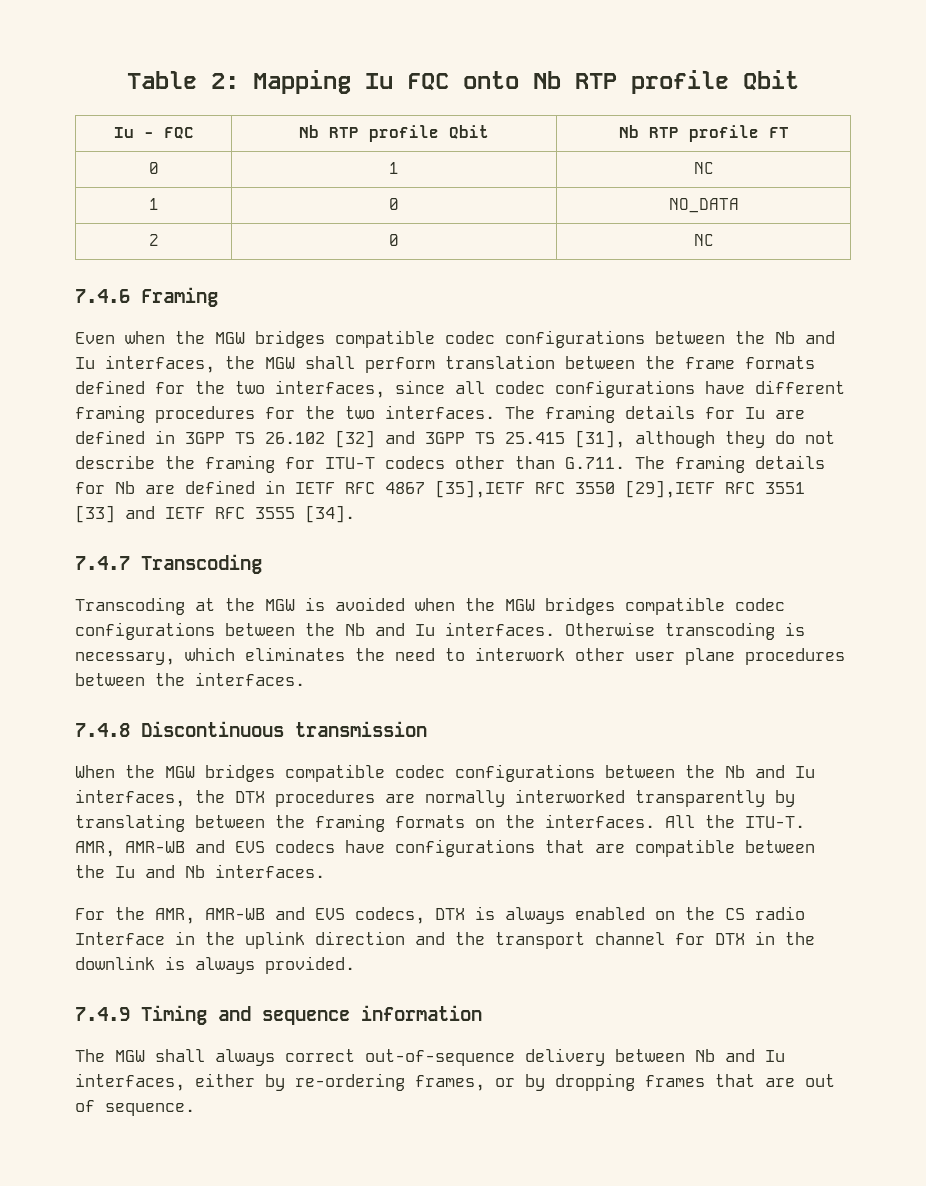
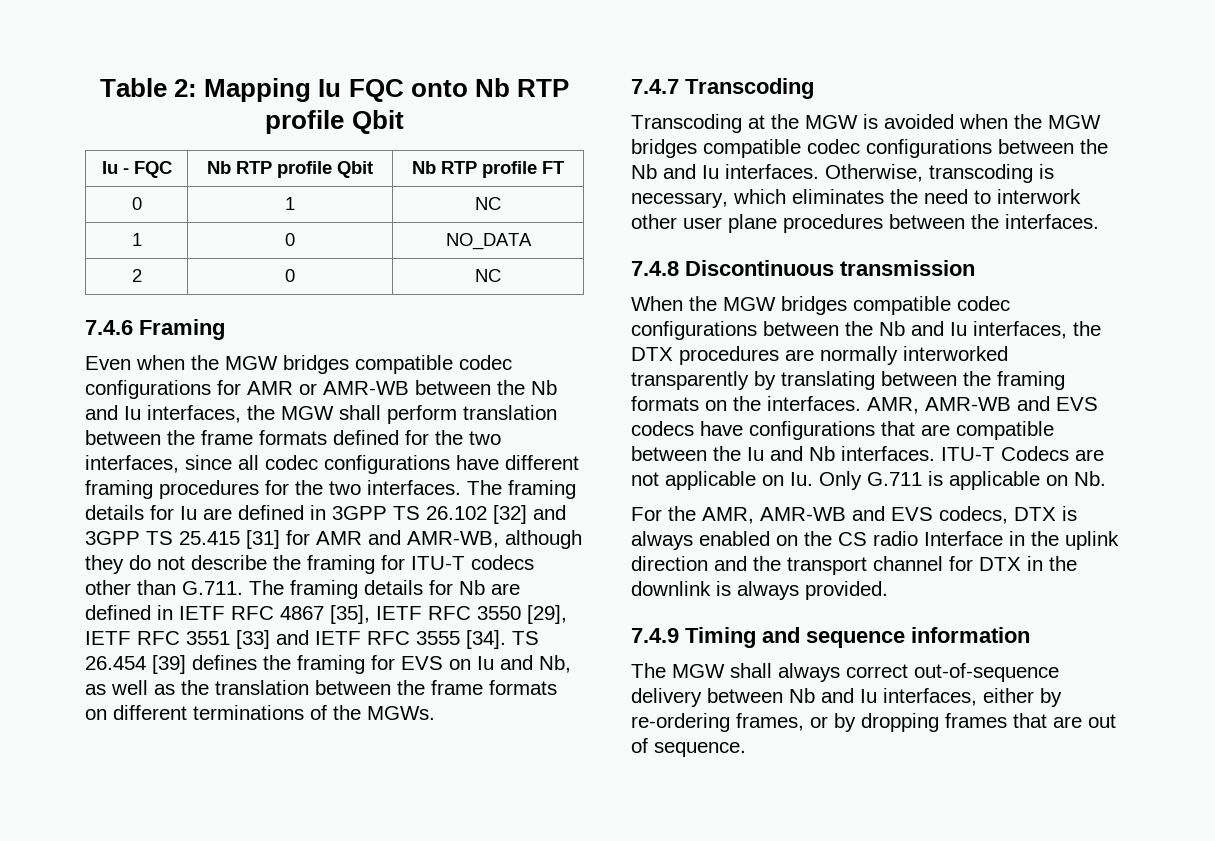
(645, 339) none -> [217,380,409,395] for AMR or AMR-WB
[575,430,625,448] [31], -> [246,530,499,549] [31] for AMR and AMR-WB,
[435,480,715,498] [35],IETF RFC 3550 [29],IETF -> [330,605,567,624] [85,631,131,645] [35], IETF RFC 3550 [29], IETF
(355, 514) none -> [512,631,539,645] [85,655,571,674] [85,680,557,695] [85,705,435,720] TS 26.454 [39] defines the framing for EVS on Iu and Nb, as well as the translation between the frame formats on different terminations of the MGWs.
[565,622,655,636] Otherwise -> [825,164,923,182] Otherwise,
[665,815,805,828] All the ITU-T. -> (861, 403) none
(325, 871) none -> [941,446,1104,461] [631,471,1106,490] ITU-T Codecs are not applicable on Iu. Only G.711 is applicable on Nb.

